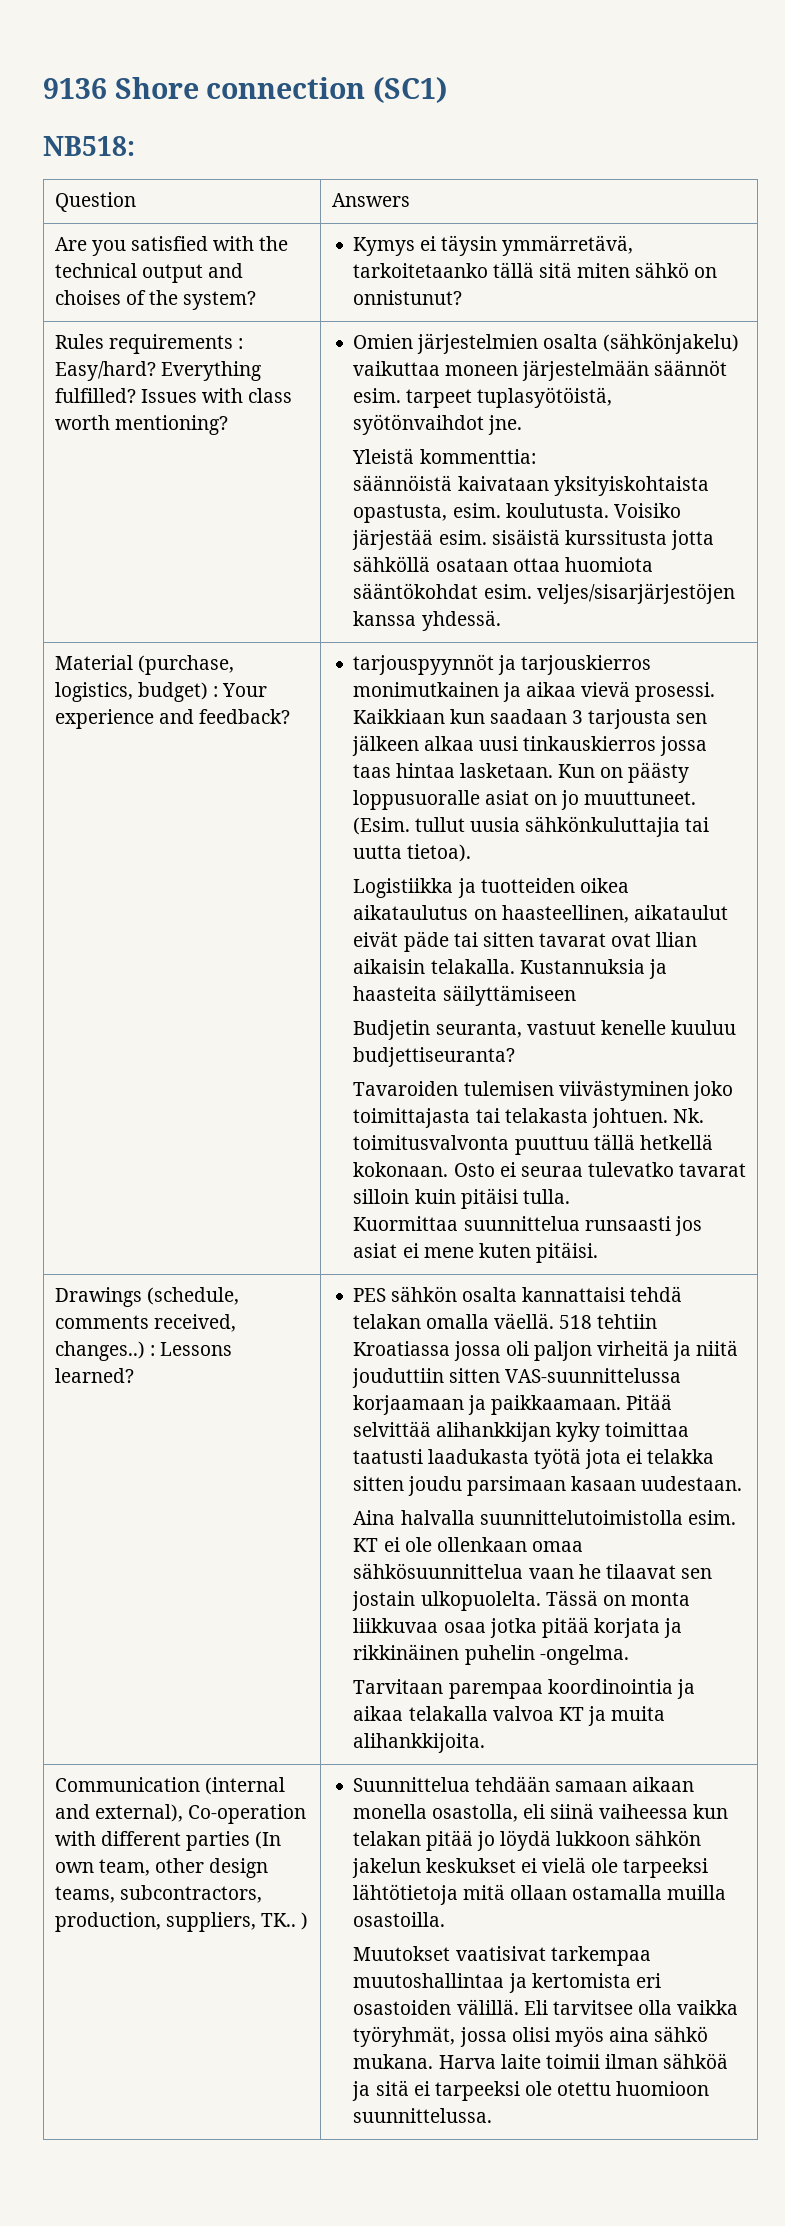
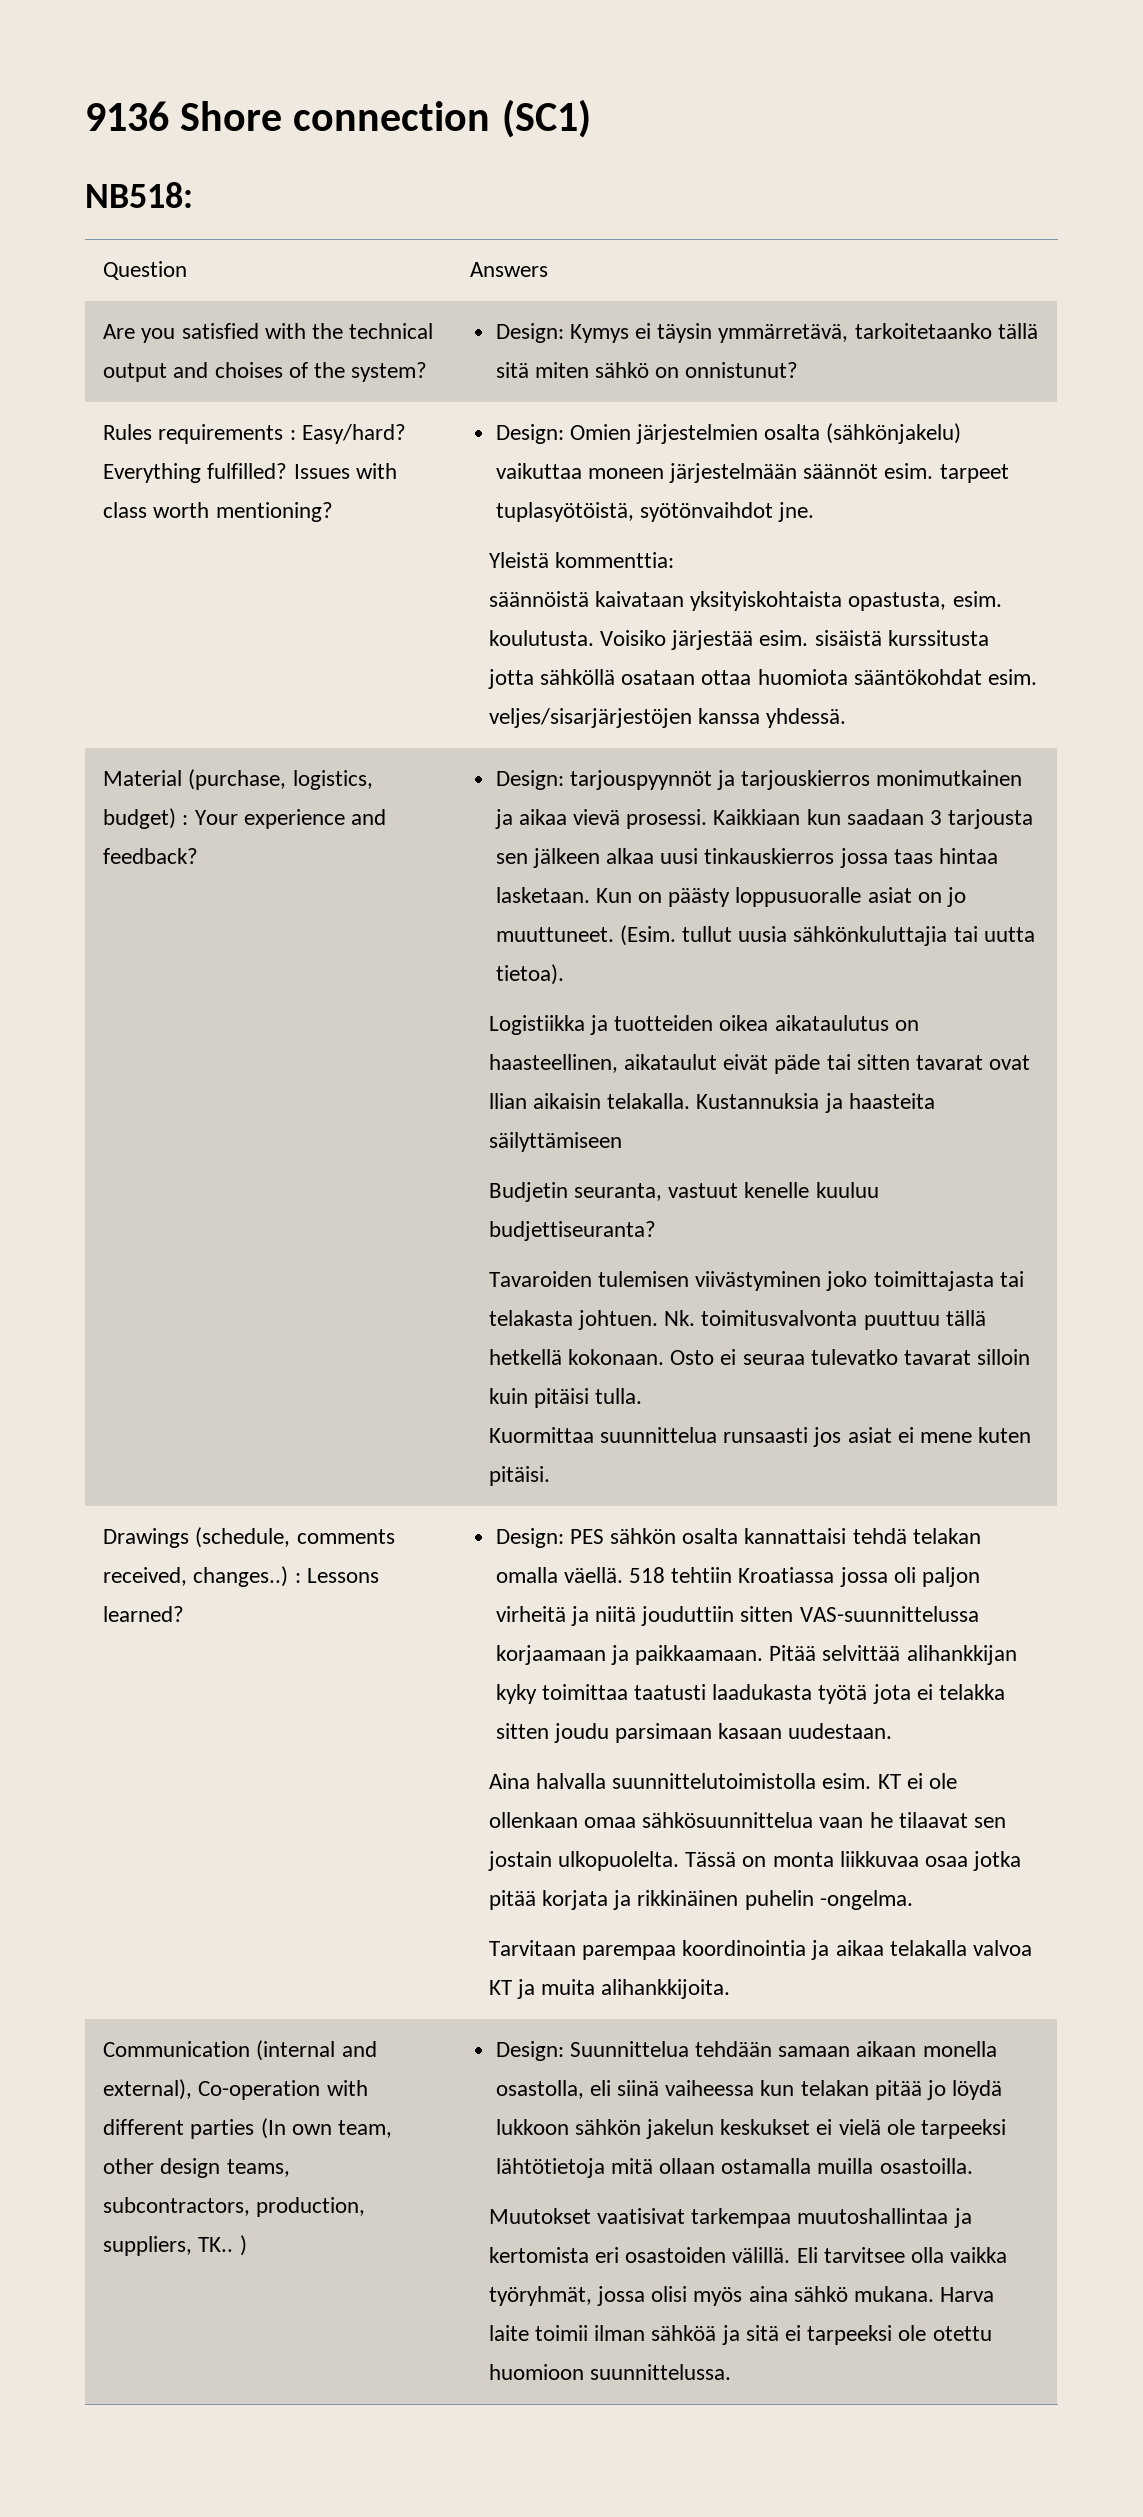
(257, 300) none -> [495,323,564,343] Design:
(228, 425) none -> [495,424,564,444] Design:
(291, 716) none -> [495,770,564,790] Design:
(134, 1375) none -> [495,1528,564,1548] Design:
(309, 1921) none -> [495,2041,564,2061] Design:

